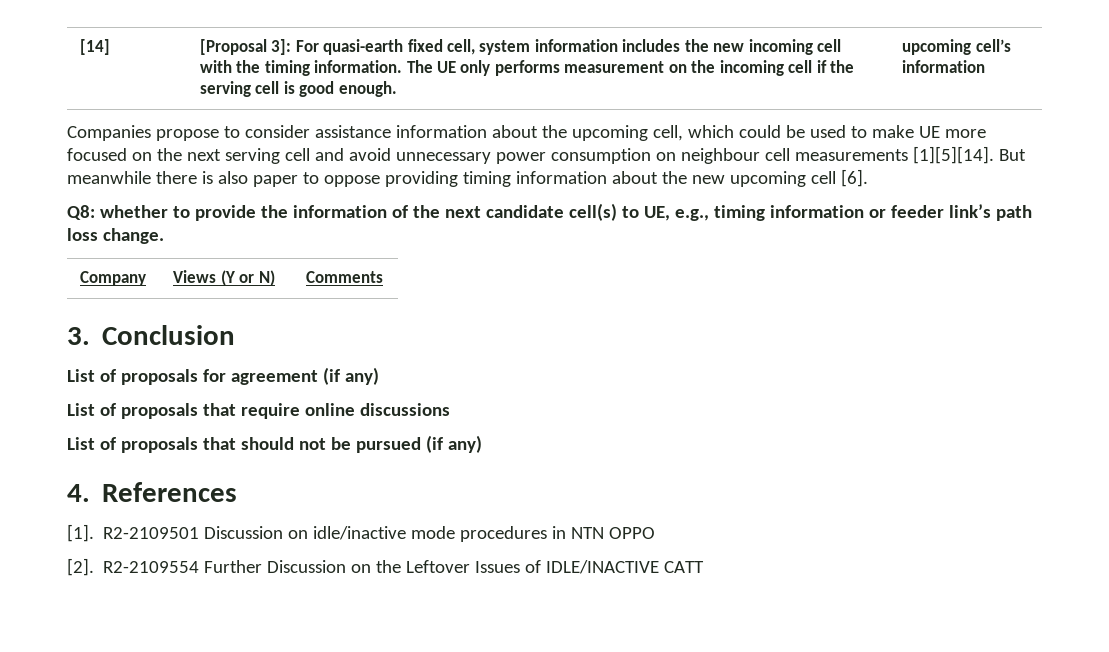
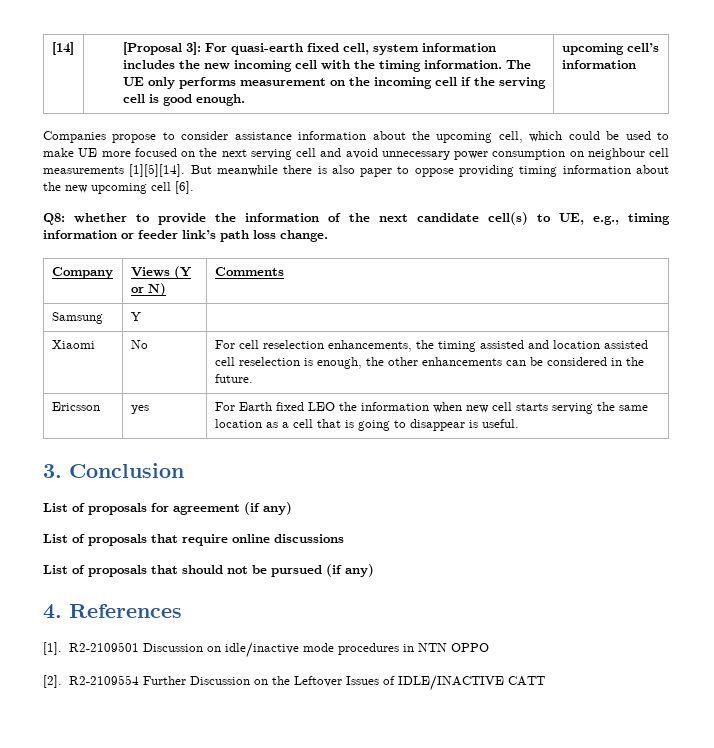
(384, 277) none -> [51,312,103,324] [130,312,141,321] [51,340,95,349] [130,340,148,349] [214,340,648,352] [214,357,644,369] [214,374,253,383] [51,402,100,411] [130,405,149,414] [214,402,648,414] [214,419,519,431] // Samsung | Y | // Xiaomi | No | For cell reselection enhancements, the timing assisted and location assisted cell reselection is enough, the other enhancements can be considered in the future. // Ericsson | yes | For Earth fixed LEO the information when new cell starts serving the same location as a cell that is going to disappear is useful.

